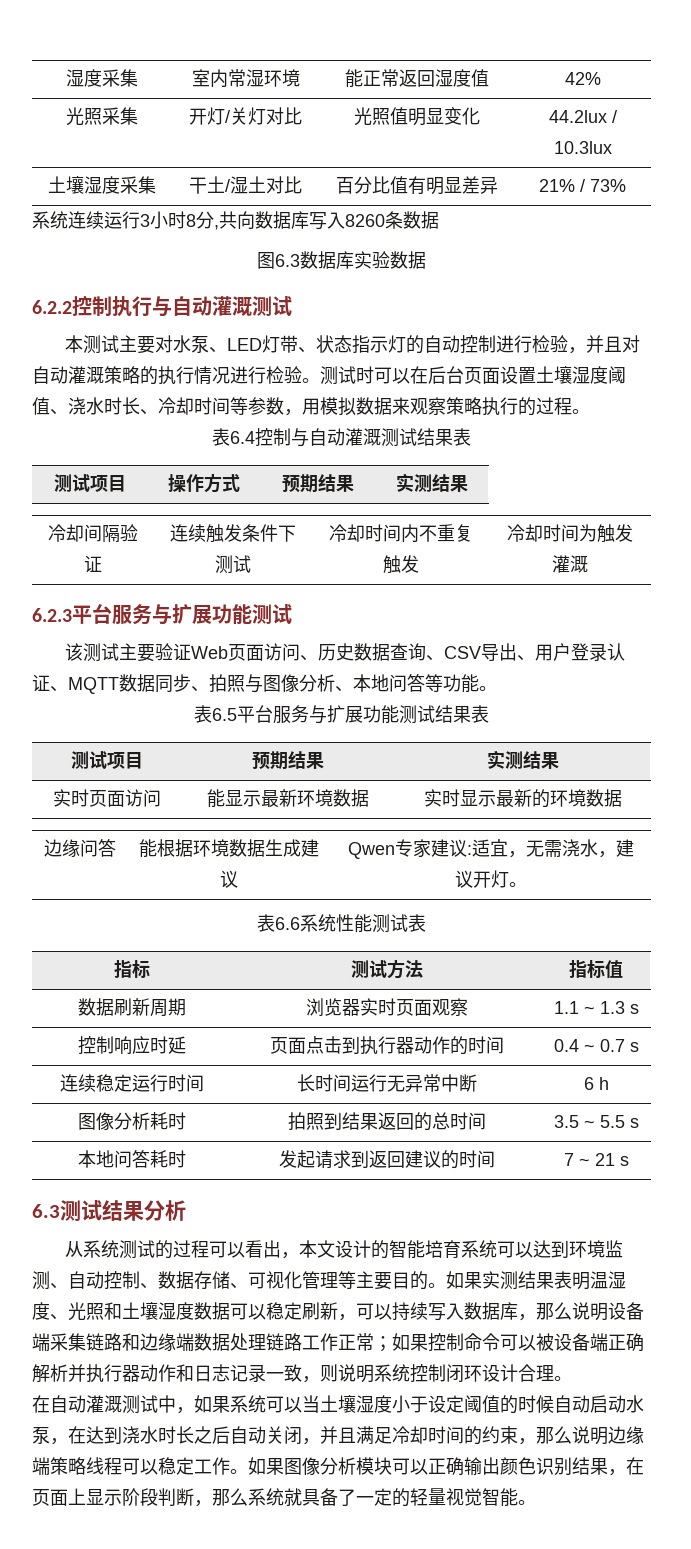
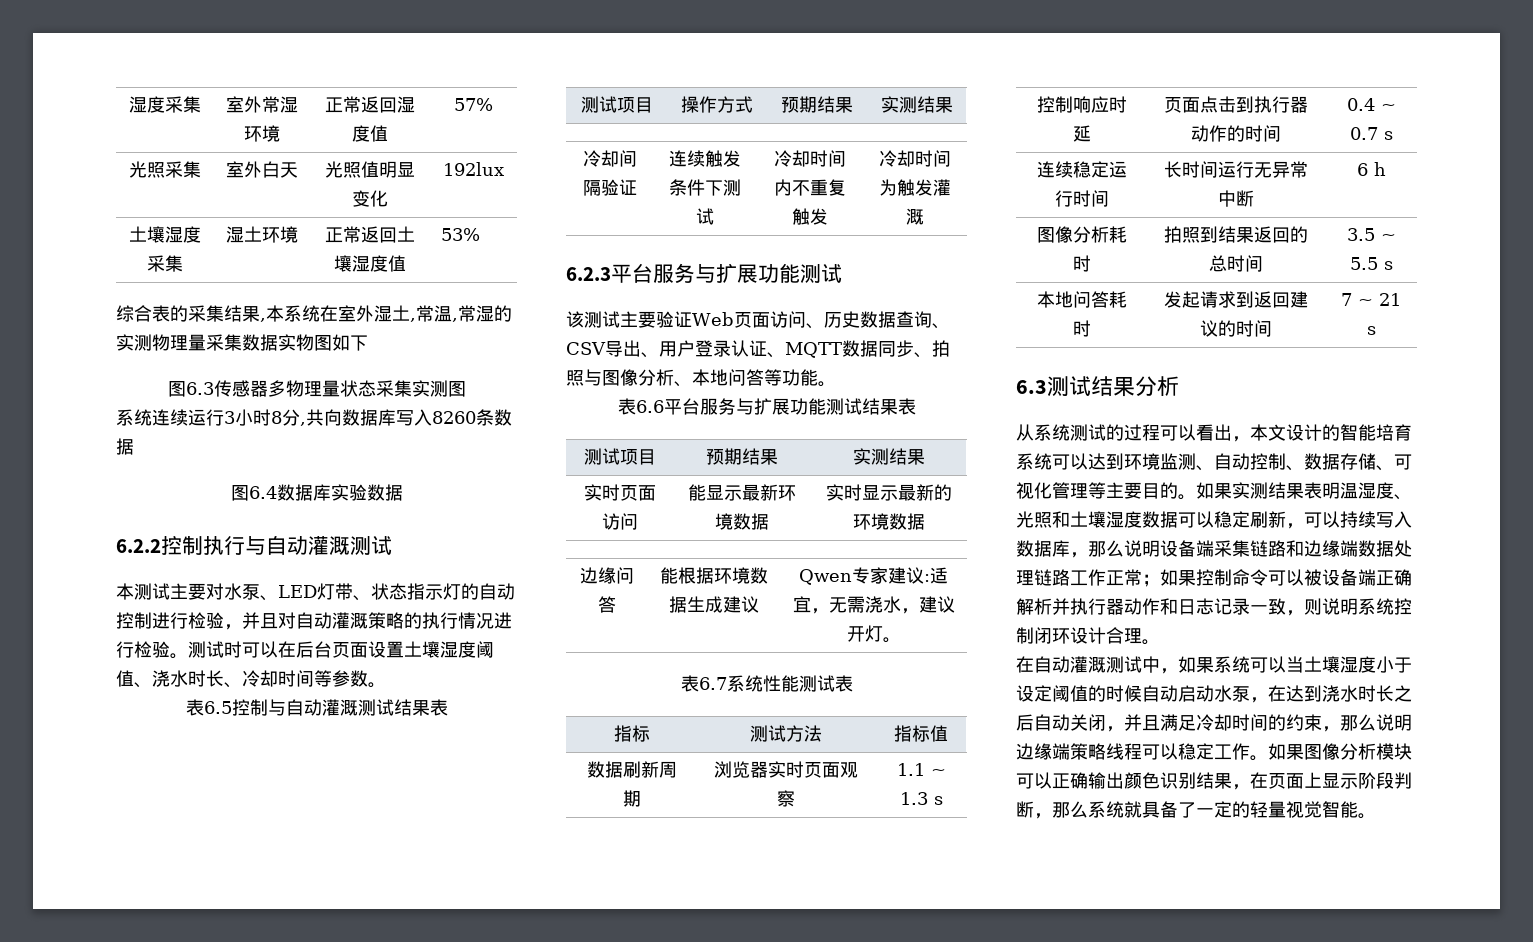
[209,69,228,88] 内 -> [244,96,262,113] 外
[345,69,363,88] 能 -> (280, 133) none
[564,72,601,85] 42% -> [453,98,493,111] 57%
[189,107,302,125] 开灯/关灯对比 -> [226,161,298,178] 室外白天
[548,110,617,123] [553,141,612,154] 44.2lux / 10.3lux -> [442,162,504,176] 192lux
[189,176,302,194] [336,176,498,195] [539,179,626,192] 干土/湿土对比 | 百分比值有明显差异 | 21% / 73% -> [226,226,298,243] [325,226,415,243] [334,255,406,272] [441,228,481,241] [116,305,512,322] [116,334,368,351] [167,380,466,397] 湿土环境 | 正常返回土壤湿度值 | 53% // 综合表的采集结果,本系统在室外湿土,常温,常湿的实测物理量采集数据实物图如下 // 图6.3传感器多物理量状态采集实测图
[275,254,300,267] 6.3 -> [248,486,277,499] 6.4
[284,397,590,416] [212,428,255,446] ，用模拟数据来观察策略执行的过程。 // 表6.4 -> [368,682,386,688] [185,699,232,716] 。 // 表6.5
[212,708,237,721] 6.5 -> [635,400,664,413] 6.6
[275,917,300,930] 6.6 -> [698,677,727,690] 6.7

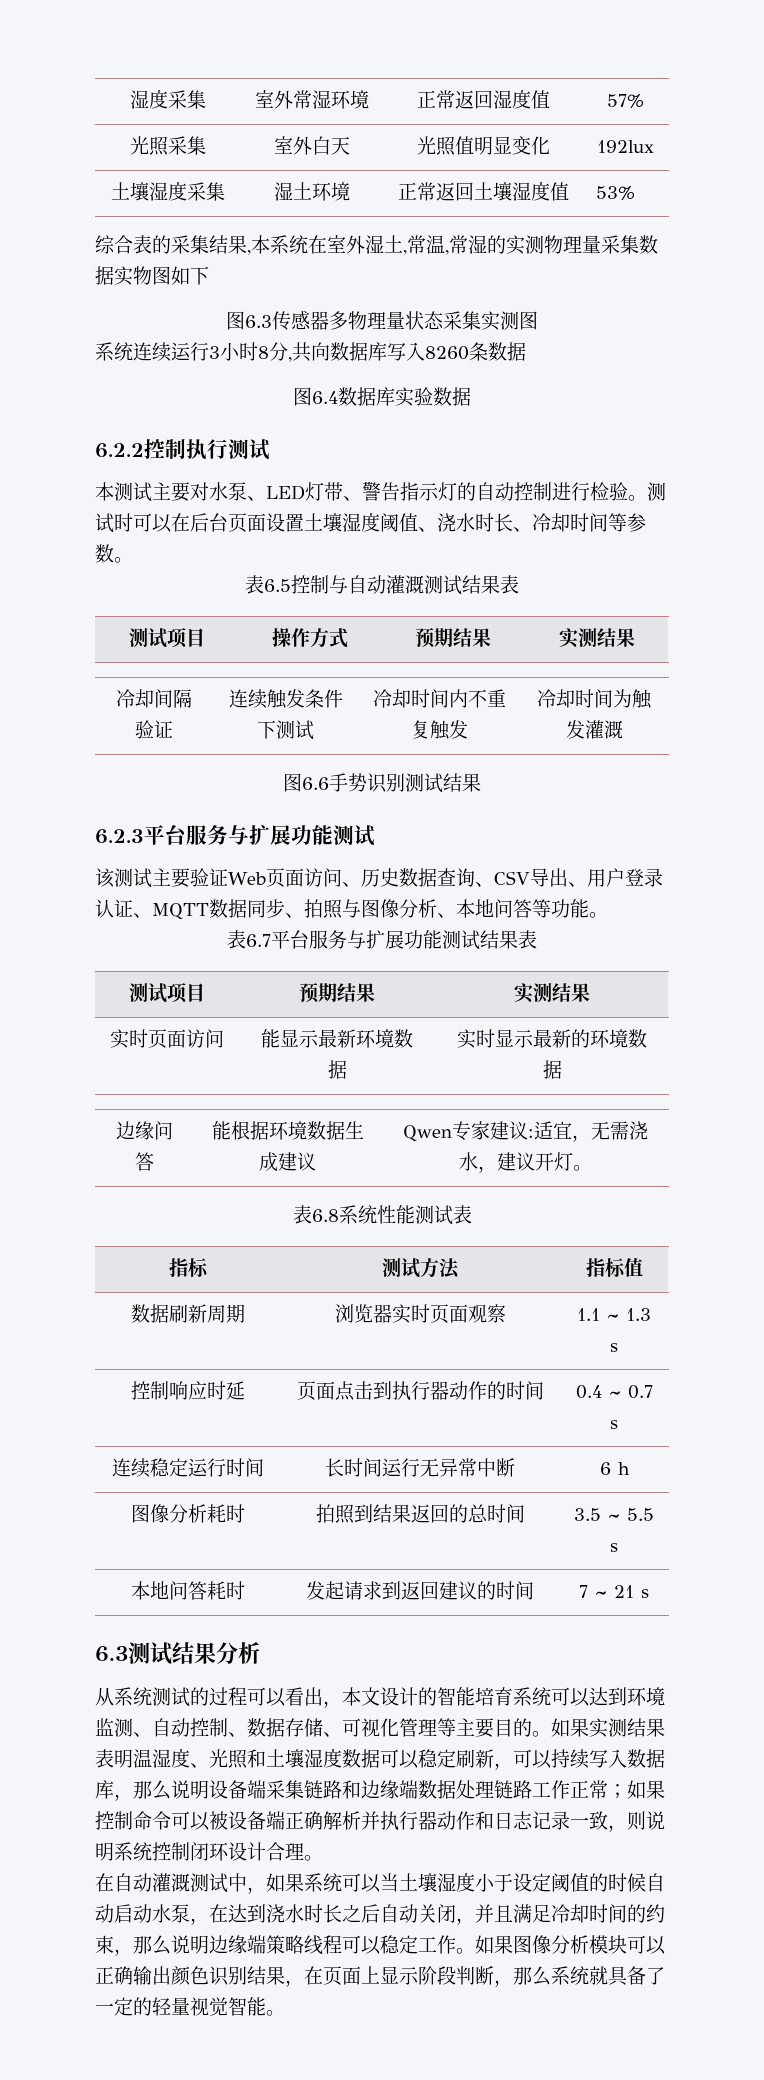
[245,535,350,555] 与自动灌溉 -> (228, 449) none
[371,583,407,600] 状态 -> [362,481,400,501] 警告
[224,612,512,630] [116,641,170,658] ，并且对自动灌溉策略的执行情况进行检验 -> (628, 491) none
(924, 216) none -> [283,773,481,793] // 图6.6手势识别测试结果
[635,400,664,413] 6.6 -> [246,934,271,947] 6.7
[698,677,727,690] 6.7 -> [311,1209,339,1222] 6.8

